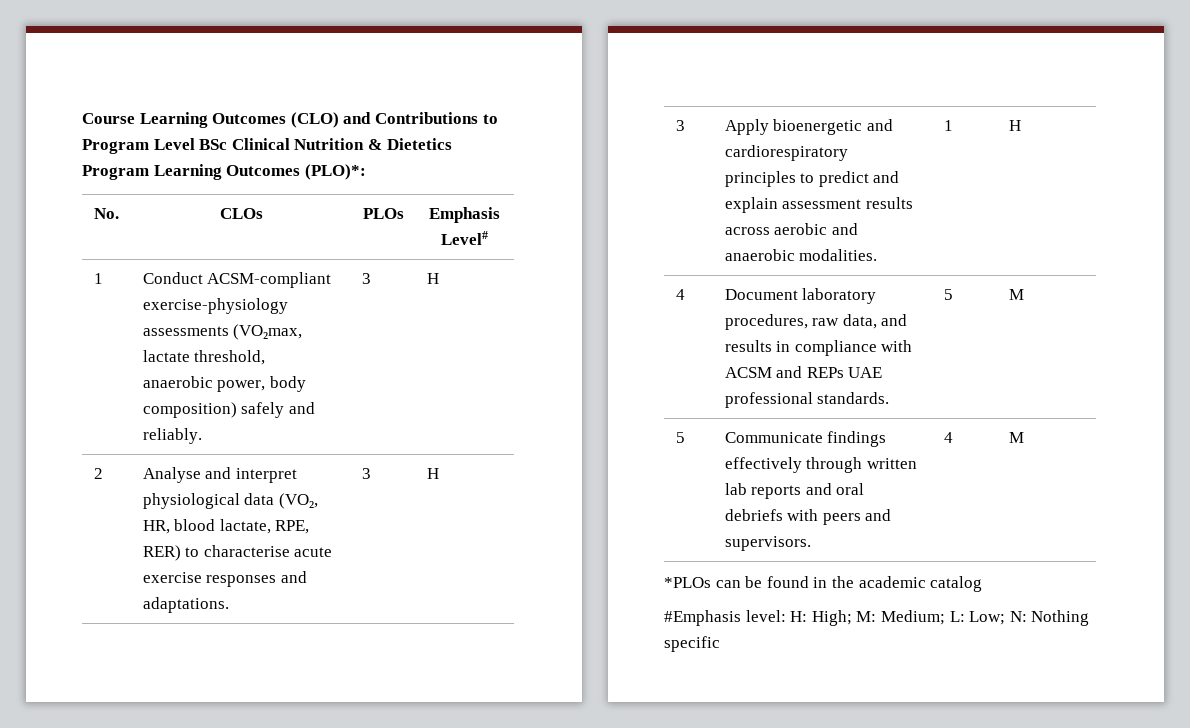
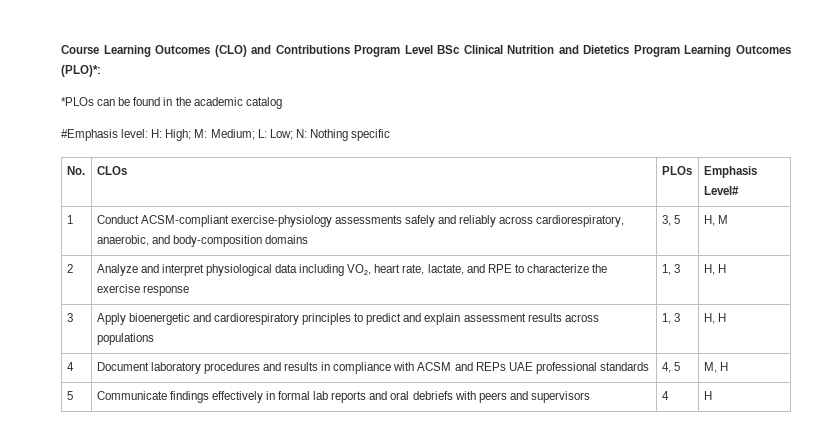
[482,114,498,124] to -> (350, 49) none
[367,139,382,150] & -> [558,45,579,54] and
[93,208,119,219] [219,208,263,219] [362,208,404,219] [429,207,500,223] [441,231,488,245] [93,273,103,284] [142,272,332,288] [142,298,288,314] [142,324,303,340] [142,350,266,365] [142,376,306,392] [142,402,315,418] [142,428,202,444] [361,273,371,284] [426,273,439,284] [93,468,103,479] [142,467,297,483] [142,493,318,509] [142,519,310,534] [142,545,333,561] [142,571,307,587] [142,597,229,613] [361,468,371,479] [426,468,439,479] [675,120,685,131] [724,119,893,135] [724,145,848,161] [724,171,900,187] [724,197,913,213] [724,223,858,235] [724,249,878,261] [943,120,953,131] [1008,120,1021,131] [675,289,685,300] [724,288,877,304] [724,314,908,330] [724,340,913,356] [724,366,883,378] [724,392,890,408] [943,289,953,300] [1008,289,1024,300] [675,432,685,443] [724,431,887,447] [724,457,917,473] [724,483,865,499] [724,509,892,525] [724,536,811,551] [943,432,953,443] [1008,432,1024,443] // No. | CLOs | PLOs | Emphasis Level# // 1 | Conduct ACSM-compliant exercise-physiology assessments (VO₂max, lactate threshold, anaerobic power, body composition) safely and reliably. | 3 | H // 2 | Analyse and interpret physiological data (VO₂, HR, blood lactate, RPE, RER) to characterise acute exercise responses and adaptations. | 3 | H // 3 | Apply bioenergetic and cardiorespiratory principles to predict and explain assessment results across aerobic and anaerobic modalities. | 1 | H // 4 | Document laboratory procedures, raw data, and results in compliance with ACSM and REPs UAE professional standards. | 5 | M // 5 | Communicate findings effectively through written lab reports and oral debriefs with peers and supervisors. | 4 | M -> (101, 71) none
(720, 644) none -> [66,166,85,175] [96,166,127,175] [661,166,692,175] [703,166,757,178] [703,186,739,195] [66,215,73,224] [96,215,625,227] [96,235,308,247] [661,215,680,226] [703,215,728,226] [66,264,73,273] [96,264,608,276] [96,284,189,296] [661,264,680,275] [703,264,726,275] [66,313,73,322] [96,313,599,325] [96,333,154,345] [661,313,680,324] [703,313,726,324] [66,362,74,371] [96,362,649,374] [661,362,680,373] [703,362,728,373] [66,391,73,400] [96,391,590,403] [661,391,669,400] [703,391,712,400] // No. | CLOs | PLOs | Emphasis Level# // 1 | Conduct ACSM-compliant exercise-physiology assessments safely and reliably across cardiorespiratory, anaerobic, and body-composition domains | 3, 5 | H, M // 2 | Analyze and interpret physiological data including VO₂, heart rate, lactate, and RPE to characterize the exercise response | 1, 3 | H, H // 3 | Apply bioenergetic and cardiorespiratory principles to predict and explain assessment results across populations | 1, 3 | H, H // 4 | Document laboratory procedures and results in compliance with ACSM and REPs UAE professional standards | 4, 5 | M, H // 5 | Communicate findings effectively in formal lab reports and oral debriefs with peers and supervisors | 4 | H

